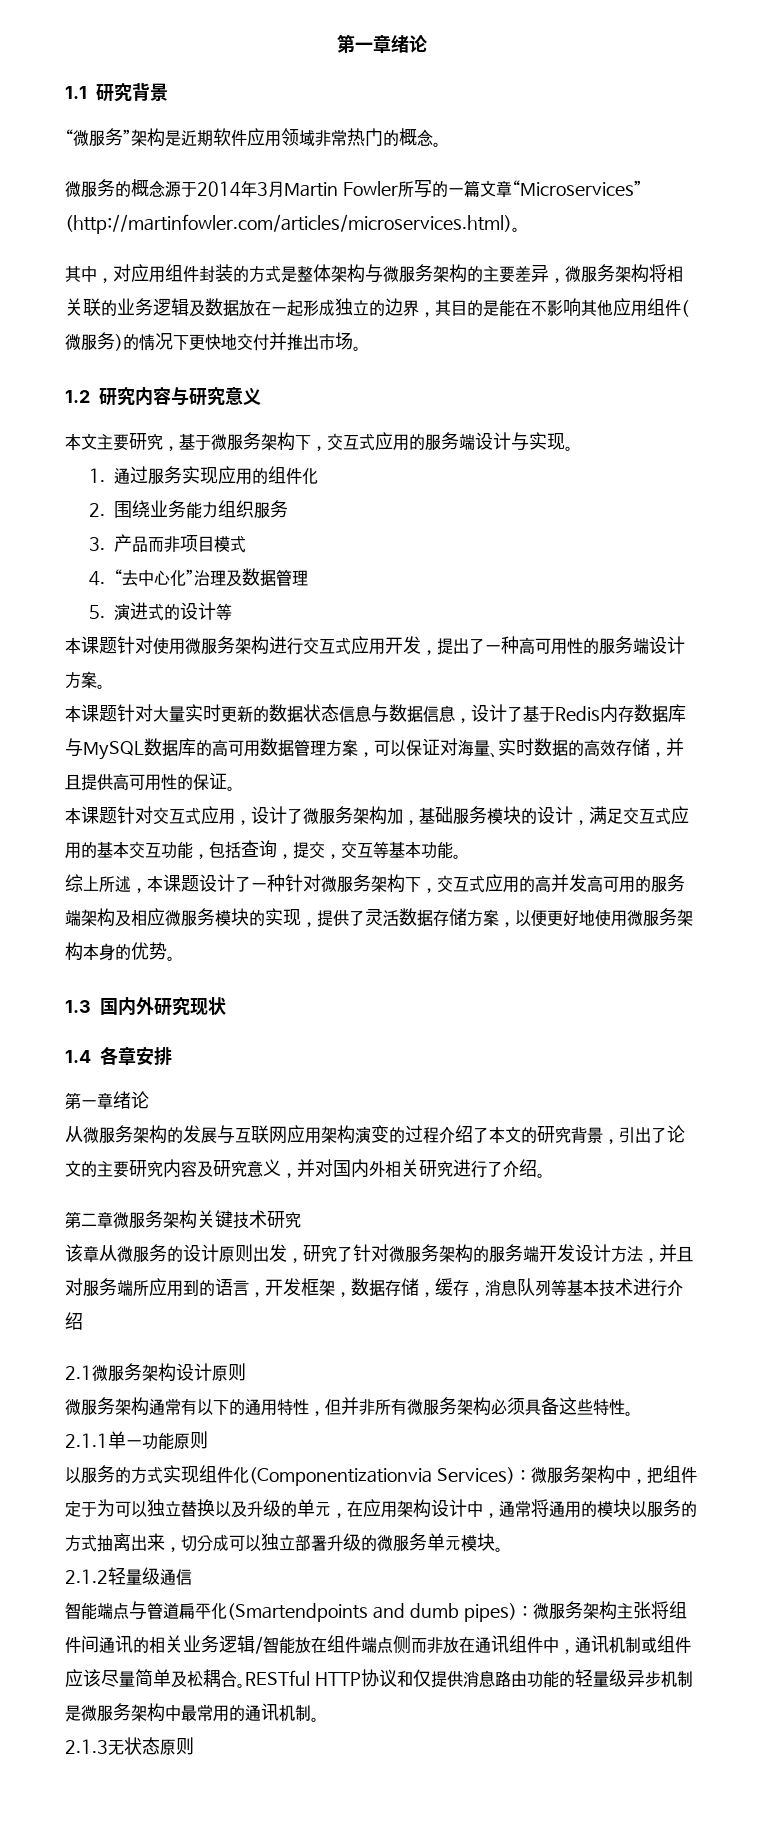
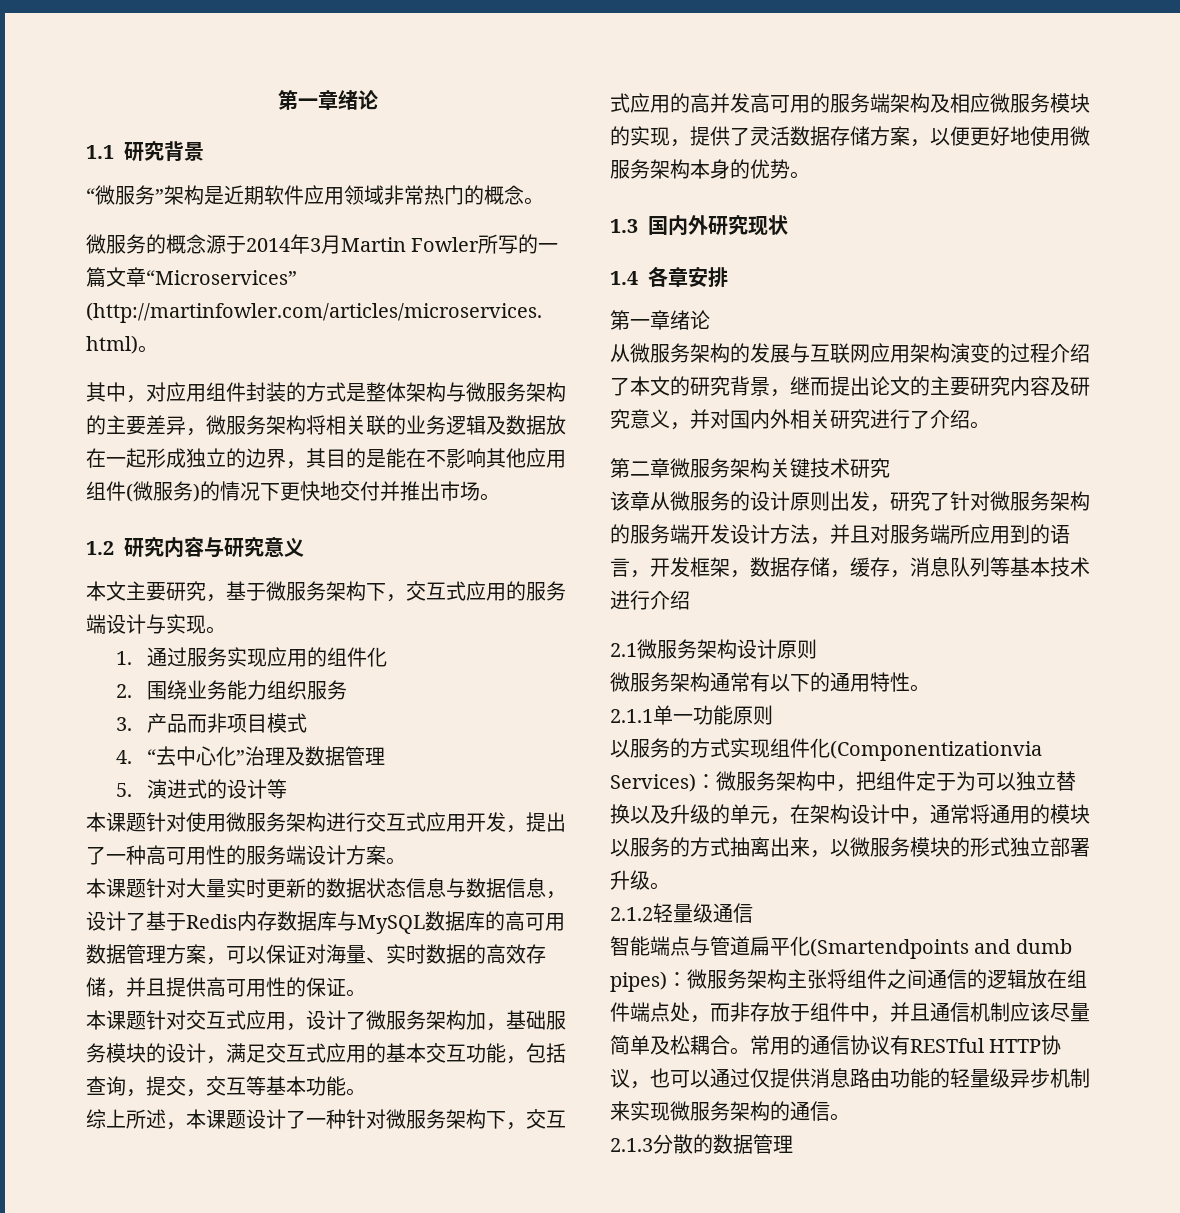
[619,1127,667,1143] 引出了 -> [790,376,870,396] 继而提出
[309,1397,625,1416] ，但并非所有微服务架构必须具备这些特性 -> (910, 682) none
[363,1499,397,1517] 应用 -> (810, 814) none
[181,1533,495,1552] 切分成可以独立部署升级的微服务单元模块 -> [830,837,1090,857] [610,870,650,890] 以微服务模块的形式独立部署升级
[81,1635,691,1654] 间通讯的相关业务逻辑/智能放在组件端点侧而非放在通讯组件中，通讯机制或组件 -> [887,969,1087,989] [610,1002,1010,1023] 之间通信的逻辑放在组件端点处，而非存放于组件中，并且通信机制
[245,1669,413,1688] RESTful HTTP协议和 -> [750,1035,1062,1055] [610,1068,750,1089] 常用的通信协议有RESTful HTTP协议，也可以通过
[65,1703,319,1722] [65,1737,194,1755] 是微服务架构中最常用的通讯机制。 // 2.1.3无状态原则 -> [610,1101,850,1121] [610,1134,793,1154] 来实现微服务架构的通信。 // 2.1.3分散的数据管理

